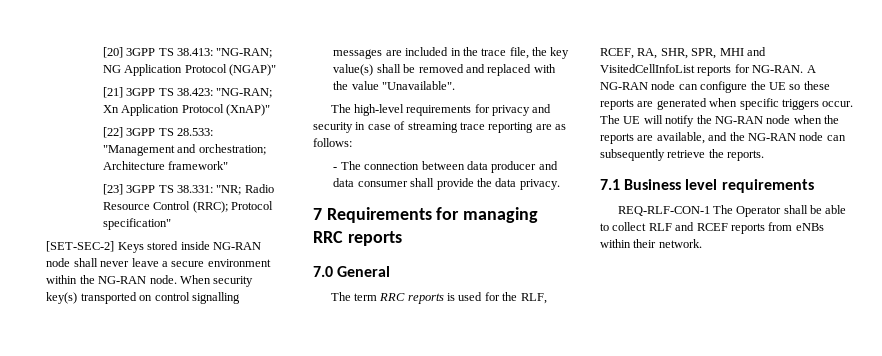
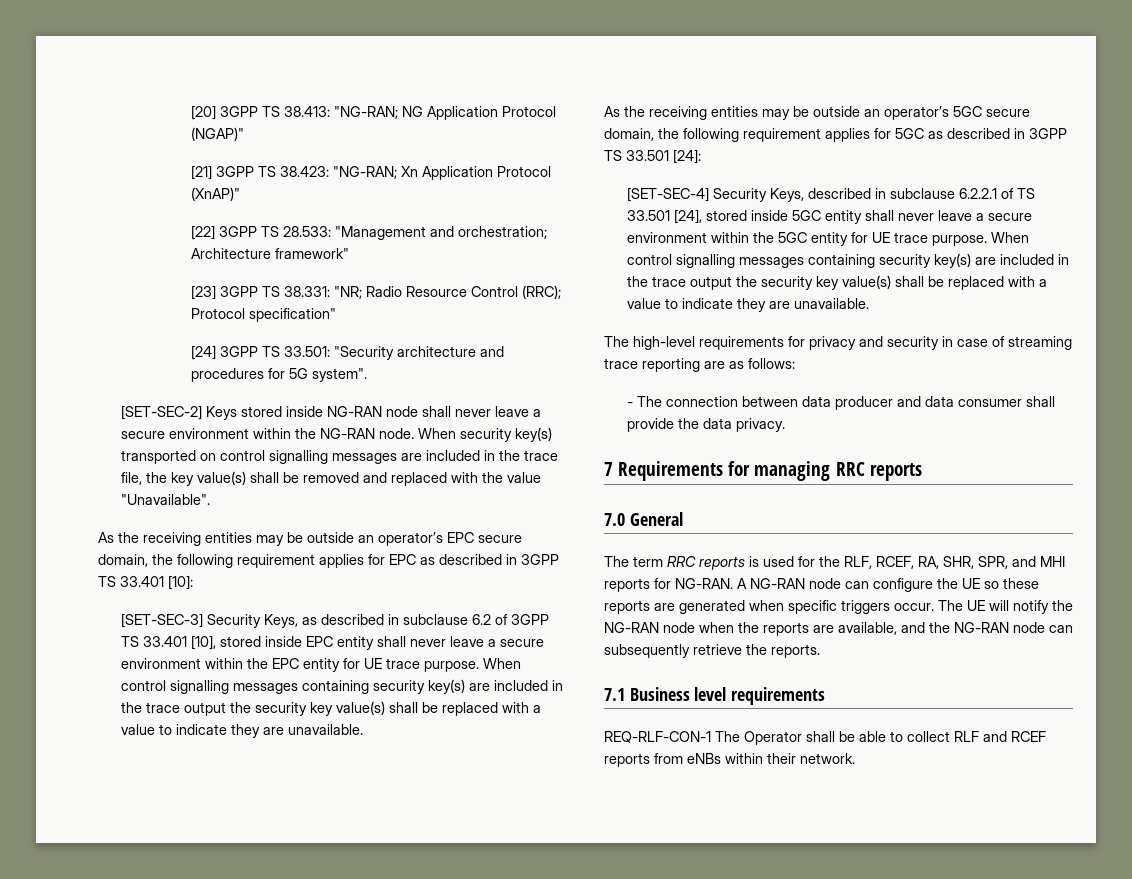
(171, 224) none -> [191,345,505,360] [191,368,368,382] // [24] 3GPP TS 33.501: "Security architecture and procedures for 5G system".
(456, 85) none -> [98,532,522,546] [98,554,559,568] [98,575,193,590] [121,613,550,628] [121,635,545,650] [121,658,522,672] [121,679,564,694] [121,701,542,716] [121,724,364,738] [604,106,1030,120] [604,128,1067,142] [604,149,701,164] [627,187,1036,202] [627,209,1033,224] [627,232,1030,246] [627,253,1070,268] [627,275,1048,290] [627,298,870,312] // As the receiving entities may be outside an operator’s EPC secure domain, the following requirement applies for EPC as described in 3GPP TS 33.401 [10]: // [SET-SEC-3] Security Keys, as described in subclause 6.2 of 3GPP TS 33.401 [10], stored inside EPC entity shall never leave a secure environment within the EPC entity for UE trace purpose. When control signalling messages containing security key(s) are included in the trace output the security key value(s) shall be replaced with a value to indicate they are unavailable. // As the receiving entities may be outside an operator’s 5GC secure domain, the following requirement applies for 5GC as described in 3GPP TS 33.501 [24]: // [SET-SEC-4] Security Keys, described in subclause 6.2.2.1 of TS 33.501 [24], stored inside 5GC entity shall never leave a secure environment within the 5GC entity for UE trace purpose. When control signalling messages containing security key(s) are included in the trace output the security key value(s) shall be replaced with a value to indicate they are unavailable.
[719,47,766,56] [600,64,695,73] MHI and VisitedCellInfoList -> [1012,556,1065,567] and MHI

